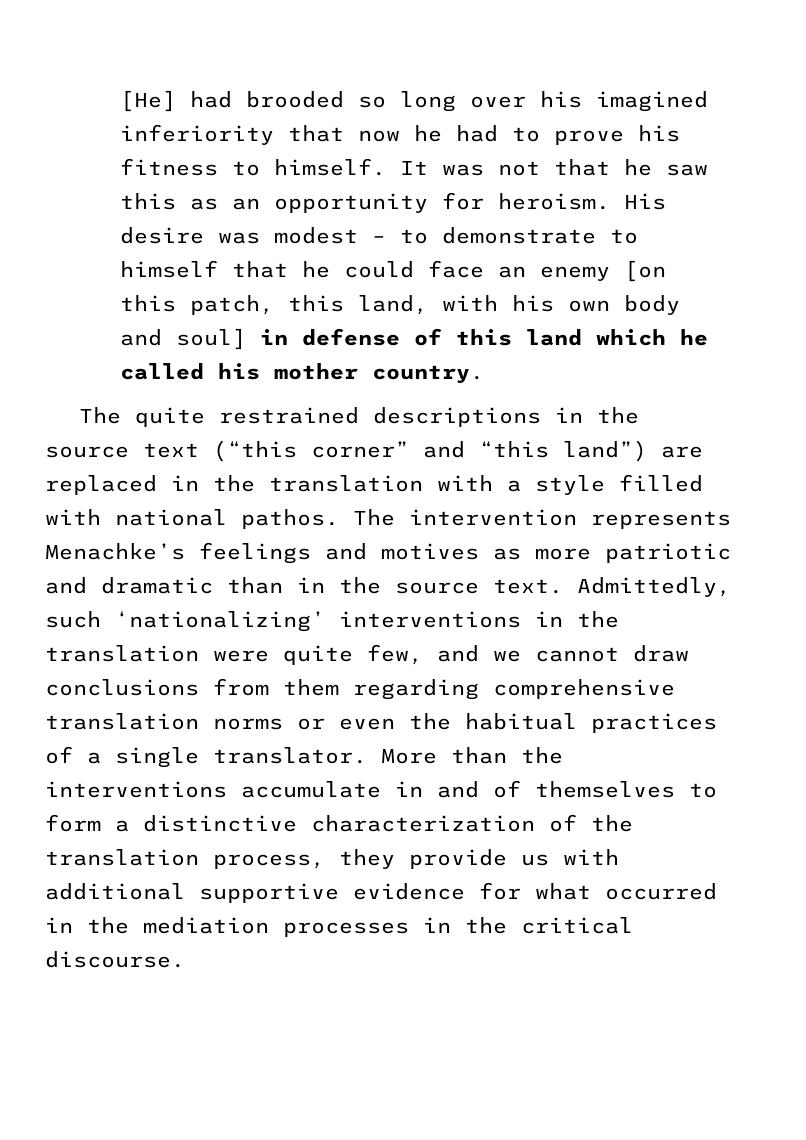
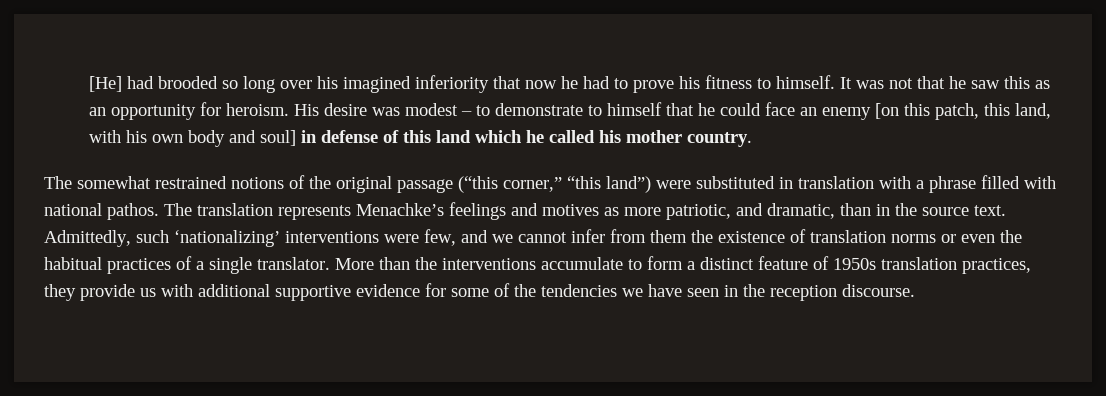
[135,407,640,427] [45,440,703,462] [45,475,255,495] quite restrained descriptions in the source text (“this corner” and “this land”) are replaced in the -> [77,175,793,193] somewhat restrained notions of the original passage (“this corner,” “this land”) were substituted in
[535,475,605,495] style -> [929,176,976,193] phrase
[409,509,577,526] intervention -> [197,203,273,216] translation
[605,543,731,563] [45,577,213,594] patriotic and dramatic -> [666,203,835,220] patriotic, and dramatic,
[535,611,619,628] [45,644,689,665] [45,678,675,700] in the translation were quite few, and we cannot draw conclusions from them regarding comprehensive -> [384,229,806,246] were few, and we cannot infer from them the existence of
[395,780,717,798] [45,814,633,832] [45,849,325,869] in and of themselves to form a distinctive characterization of the translation process, -> [628,256,1031,274] to form a distinct feature of 1950s translation practices,
[535,883,717,900] [45,917,633,937] what occurred in the mediation processes in the critical -> [451,283,837,301] some of the tendencies we have seen in the reception

